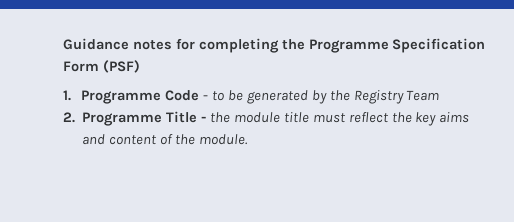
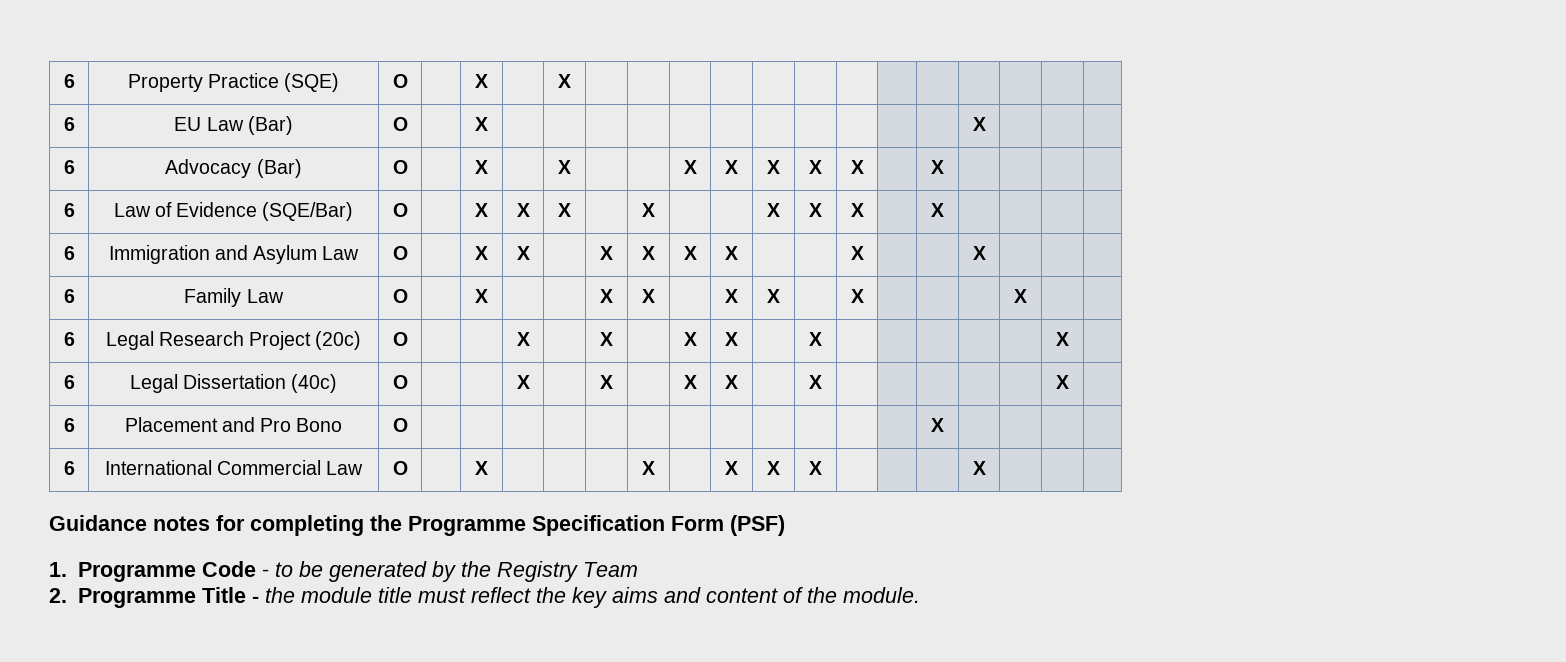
(63, 44) none -> [63,74,75,88] [127,73,340,92] [392,74,408,88] [475,74,488,88] [558,74,571,88] [63,117,75,131] [174,116,293,135] [392,117,408,131] [475,117,488,131] [972,117,986,131] [63,160,75,174] [165,159,302,178] [392,160,408,174] [475,160,488,174] [558,160,571,174] [683,160,697,174] [725,160,738,174] [767,160,780,174] [809,160,822,174] [850,160,864,174] [931,160,944,174] [63,203,75,217] [113,202,354,221] [392,203,408,217] [475,203,488,217] [516,203,530,217] [558,203,571,217] [642,203,655,217] [767,203,780,217] [809,203,822,217] [850,203,864,217] [931,203,944,217] [63,246,75,260] [108,245,360,264] [392,246,408,260] [475,246,488,260] [516,246,530,260] [600,246,613,260] [642,246,655,260] [683,246,697,260] [725,246,738,260] [850,246,864,260] [972,246,986,260] [63,289,75,303] [184,288,284,307] [392,289,408,303] [475,289,488,303] [600,289,613,303] [642,289,655,303] [725,289,738,303] [767,289,780,303] [850,289,864,303] [1014,289,1027,303] [63,332,75,346] [105,331,362,350] [392,332,408,346] [516,332,530,346] [600,332,613,346] [683,332,697,346] [725,332,738,346] [809,332,822,346] [1056,332,1069,346] [63,375,75,389] [129,374,338,393] [392,375,408,389] [516,375,530,389] [600,375,613,389] [683,375,697,389] [725,375,738,389] [809,375,822,389] [1056,375,1069,389] [63,418,75,432] [124,417,343,432] [392,418,408,432] [931,418,944,432] [63,461,75,475] [104,460,364,475] [392,461,408,475] [475,461,488,475] [642,461,655,475] [725,461,738,475] [767,461,780,475] [809,461,822,475] [972,461,986,475] 6 | Property Practice (SQE) | O | | X | | X | | | | | | | | | | | | | // 6 | EU Law (Bar) | O | | X | | | | | | | | | | | | X | | | // 6 | Advocacy (Bar) | O | | X | | X | | | X | X | X | X | X | | X | | | | // 6 | Law of Evidence (SQE/Bar) | O | | X | X | X | | X | | | X | X | X | | X | | | | // 6 | Immigration and Asylum Law | O | | X | X | | X | X | X | X | | | X | | | X | | | // 6 | Family Law | O | | X | | | X | X | | X | X | | X | | | | X | | // 6 | Legal Research Project (20c) | O | | | X | | X | | X | X | | X | | | | | | X | // 6 | Legal Dissertation (40c) | O | | | X | | X | | X | X | | X | | | | | | X | // 6 | Placement and Pro Bono | O | | | | | | | | | | | | | X | | | | // 6 | International Commercial Law | O | | X | | | | X | | X | X | X | | | | X | | | //

